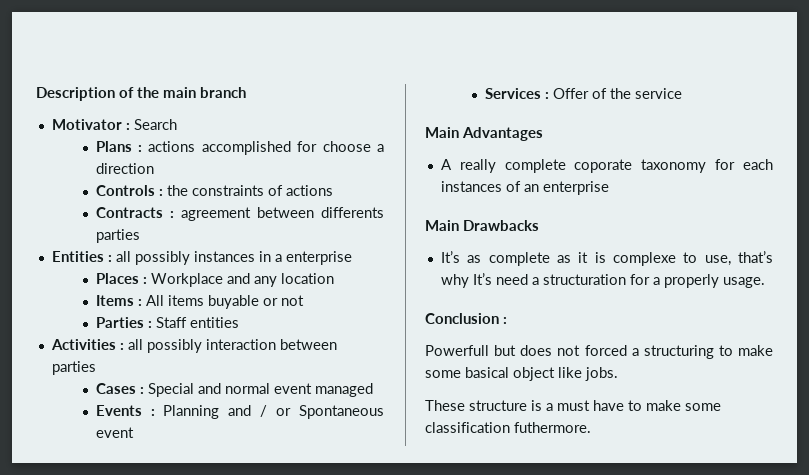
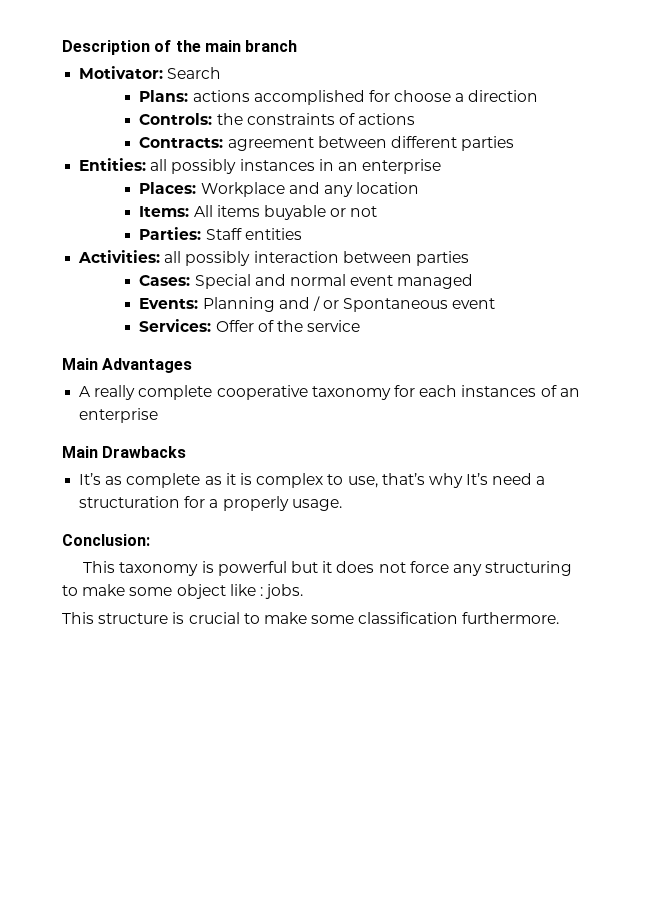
[51,119,130,130] Motivator : -> [79,66,164,79] Motivator:
[95,141,143,152] Plans : -> [139,90,189,102] Plans:
[95,185,163,196] Controls : -> [139,113,213,125] Controls:
[95,207,174,218] Contracts : -> [139,137,224,148] Contracts:
[320,207,384,218] [95,229,140,243] [51,251,112,262] differents parties // Entities : -> [390,136,515,151] [79,158,147,171] different parties // Entities:
[274,251,352,265] [95,273,147,284] a enterprise // Places : -> [337,159,442,174] [139,182,197,194] an enterprise // Places:
[95,295,142,306] Items : -> [139,206,190,217] Items:
[95,317,152,328] Parties : -> [139,227,202,240] Parties:
[50,339,124,350] Activities : -> [78,250,161,263] Activities:
[95,383,144,394] Cases : -> [139,275,191,286] Cases:
[95,405,155,416] Events : -> [139,298,199,309] Events:
[484,88,549,99] Services : -> [139,319,212,332] Services:
[574,159,633,173] coporate -> [216,385,308,400] cooperative
[612,252,676,266] complexe -> [256,473,324,488] complex
[425,313,508,324] [425,345,639,356] Conclusion : // Powerfull but does not forced a -> [62,534,150,546] [83,561,482,576] Conclusion: // This taxonomy is powerful but it does not force any
[465,367,509,378] basical -> (173, 591) none
(582, 372) none -> [259,587,263,596] :
[425,400,465,411] These -> [62,612,94,624] This
[546,400,624,411] a must have -> [188,612,240,624] crucial
[514,422,591,433] futhermore. -> [462,612,560,624] furthermore.

